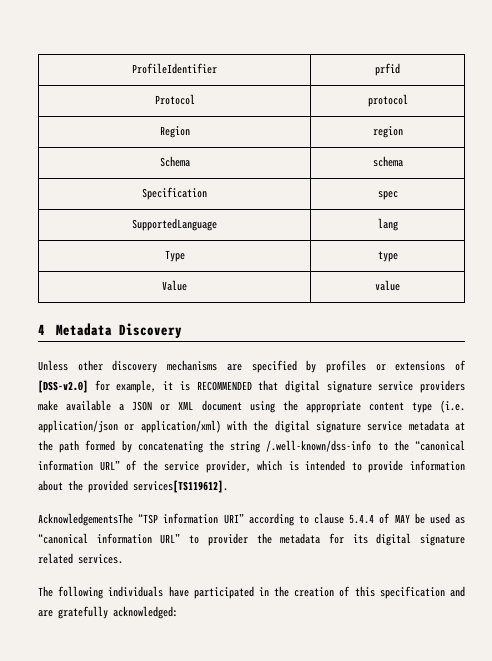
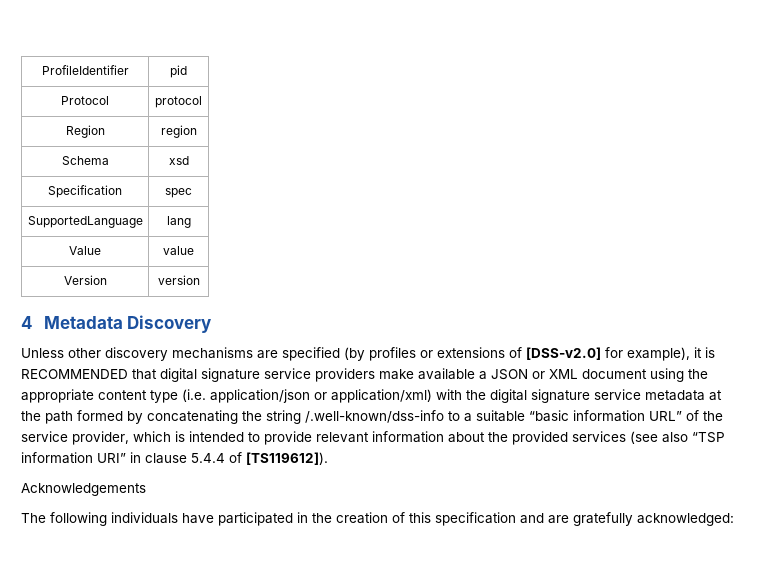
[375,63,400,76] prfid -> [170,65,187,78] pid
[372,156,403,167] schema -> [168,156,189,165] xsd
[164,250,185,262] [377,251,398,262] // Type | type -> (191, 222) none
(400, 285) none -> [63,275,107,285] [157,275,200,285] // Version | version
[306,360,317,373] by -> [344,347,365,361] (by
[116,380,157,393] example, -> [627,347,690,361] example),
[393,440,465,451] the “canonical -> [464,410,569,422] a suitable “basic
(404, 466) none -> [316,432,369,443] relevant
[133,480,228,493] [38,513,133,526] services[TS119612]. // AcknowledgementsThe -> [572,431,688,444] services (see also
[248,513,309,526] according to -> [130,452,141,463] in
[394,513,466,524] [38,533,465,546] [38,553,123,564] MAY be used as “canonical information URL” to provider the metadata for its digital signature related services. -> [246,452,328,465] [21,483,146,496] [TS119612]). // Acknowledgements

